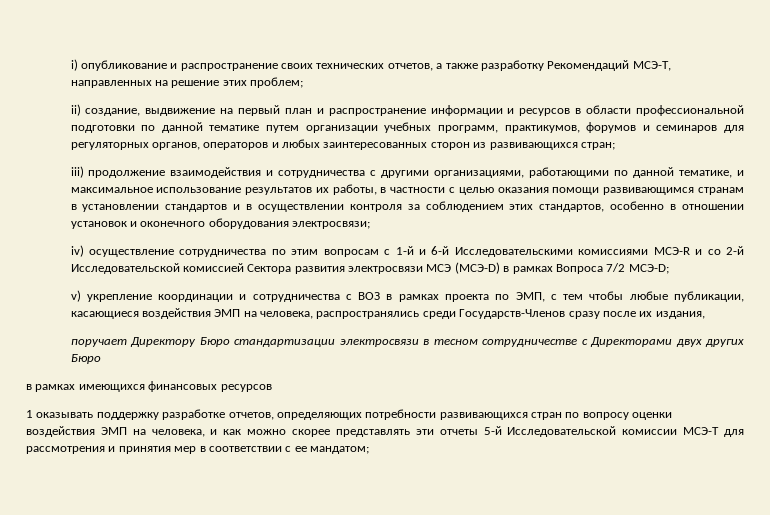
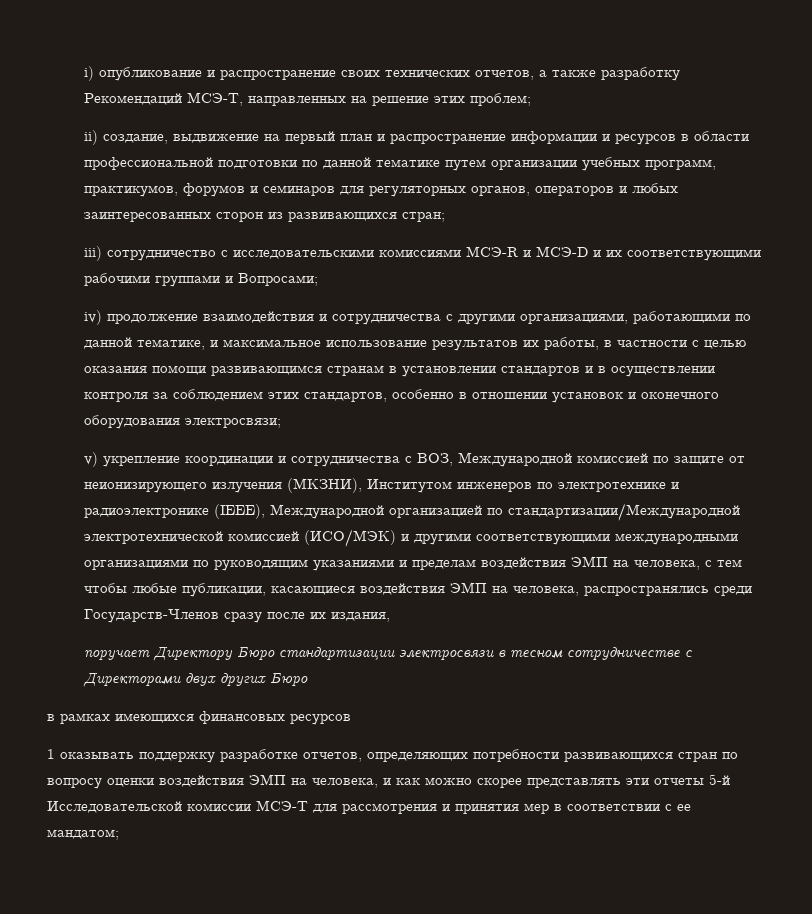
(84, 172) none -> [107,246,762,261] [84,273,319,287] [84,310,103,325] сотрудничество с исследовательскими комиссиями МСЭ-R и МСЭ-D и их соответствующими рабочими группами и Вопросами; // iv)
[70,245,744,257] [70,262,669,274] // iv) осуществление сотрудничества по этим вопросам с 1-й и 6-й Исследовательскими комиссиями МСЭ-R и со 2-й Исследовательской комиссией Сектора развития электросвязи МСЭ (МСЭ-D) в рамках Вопроса 7/2 МСЭ-D; -> (282, 423) none
[358,292,545,302] ВОЗ в рамках проекта по ЭМП, -> [417,452,746,467] [84,478,680,493] [84,503,741,521] [84,529,739,547] [84,556,701,571] ВОЗ, Международной комиссией по защите от неионизирующего излучения (МКЗНИ), Институтом инженеров по электротехнике и радиоэлектронике (IEEE), Международной организацией по стандартизации/Международной электротехнической комиссией (ИСО/МЭК) и другими соответствующими международными организациями по руководящим указаниями и пределам воздействия ЭМП на человека,

